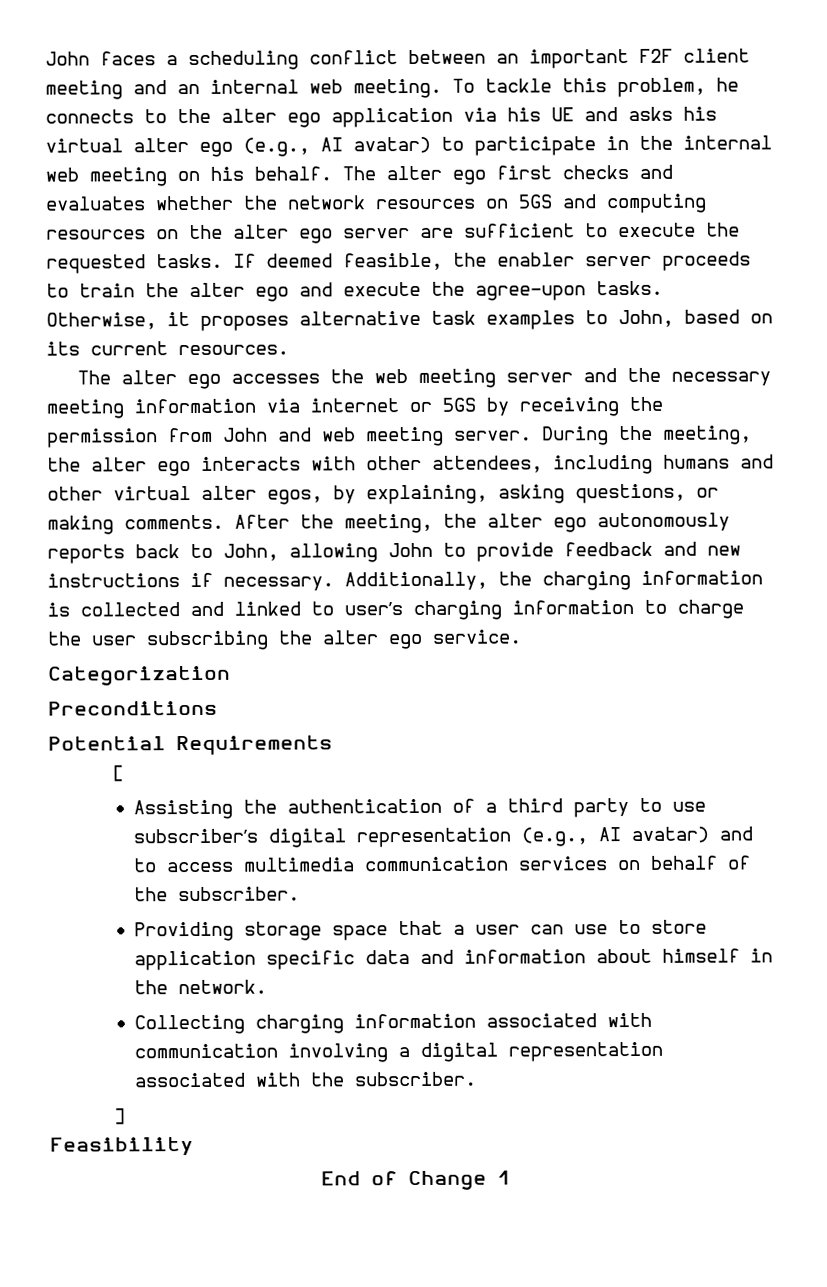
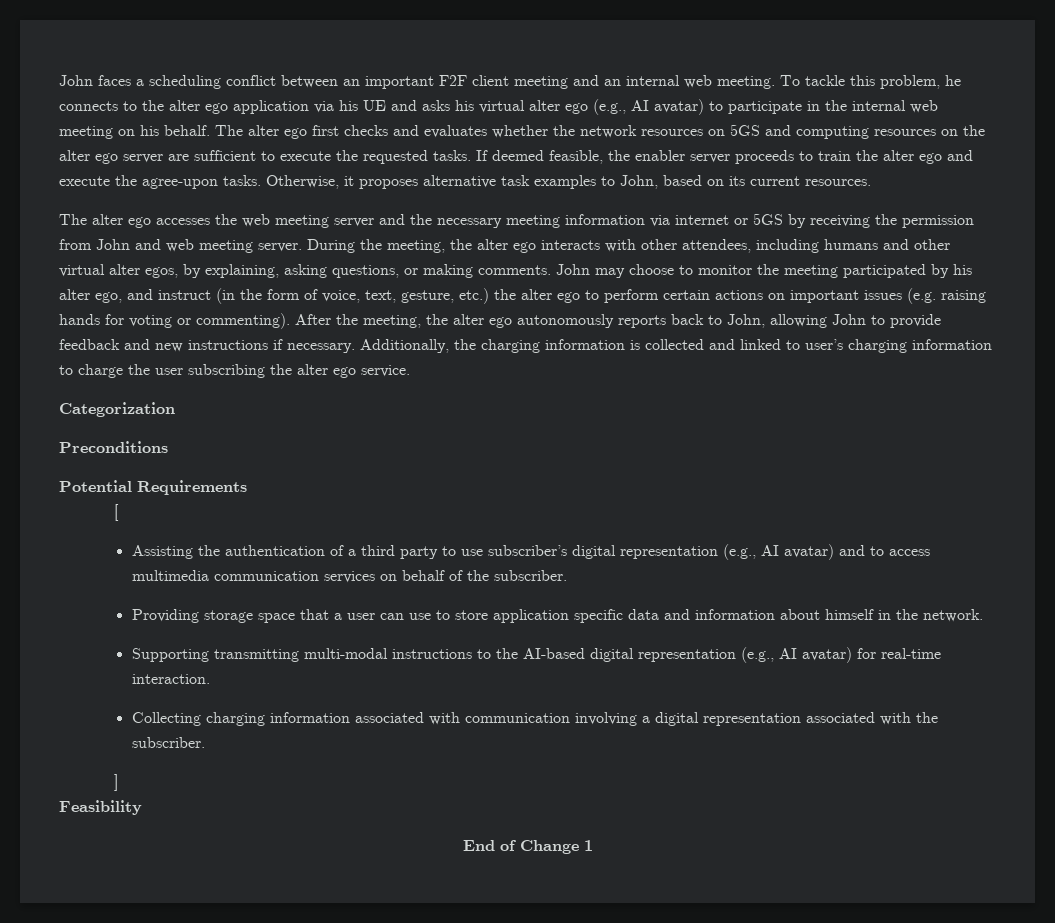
(224, 522) none -> [556,264,972,278] [59,288,986,304] [59,313,290,329] John may choose to monitor the meeting participated by his alter ego, and instruct (in the form of voice, text, gesture, etc.) the alter ego to perform certain actions on important issues (e.g. raising hands for voting or commenting).
(267, 987) none -> [131,647,941,663] [131,674,210,684] // Supporting transmitting multi-modal instructions to the AI-based digital representation (e.g., AI avatar) for real-time interaction.

